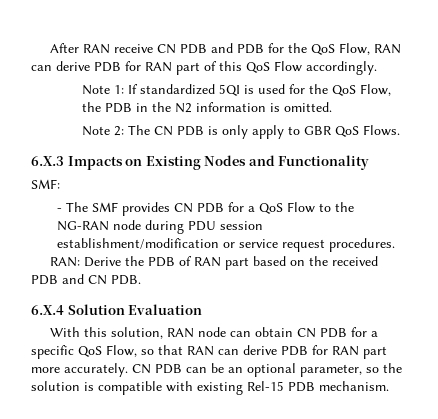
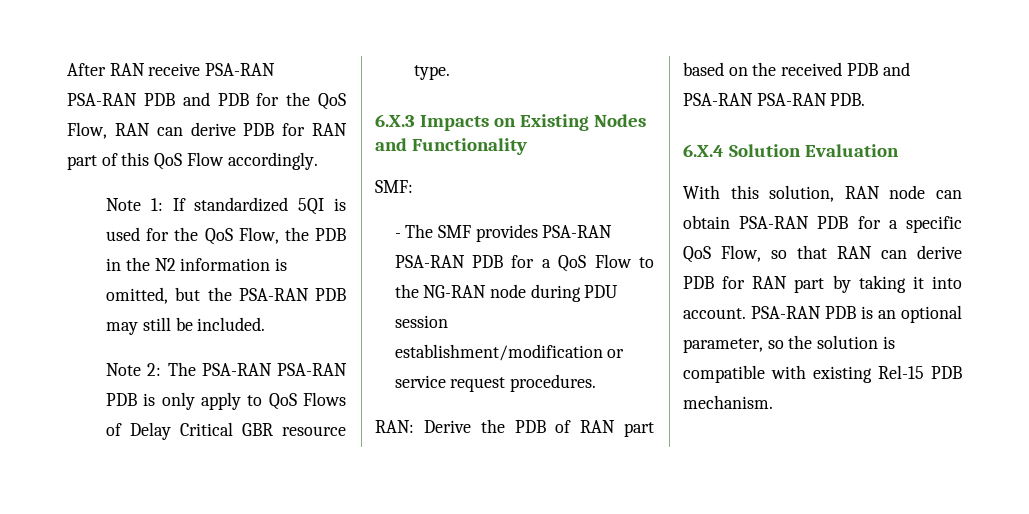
[156,44,176,54] CN -> [205,63,276,76] [67,93,137,106] PSA-RAN PSA-RAN
[284,102,333,112] omitted. -> [106,287,346,304] [106,317,266,335] omitted, but the PSA-RAN PDB may still be included.
[154,126,174,136] CN -> [201,363,347,376] PSA-RAN PSA-RAN
[304,125,401,137] GBR QoS Flows. -> [268,392,346,410] [106,422,346,440] [414,65,451,80] QoS Flows of Delay Critical GBR resource type.
[173,203,193,213] CN -> [542,225,613,238] [394,255,465,268] PSA-RAN PSA-RAN
[88,275,107,285] CN -> [683,93,827,106] PSA-RAN PSA-RAN
[296,328,316,338] CN -> [739,216,810,229] PSA-RAN
[31,363,224,377] more accurately. CN PDB can be -> [832,275,962,293] [683,306,873,319] by taking it into account. PSA-RAN PDB is

